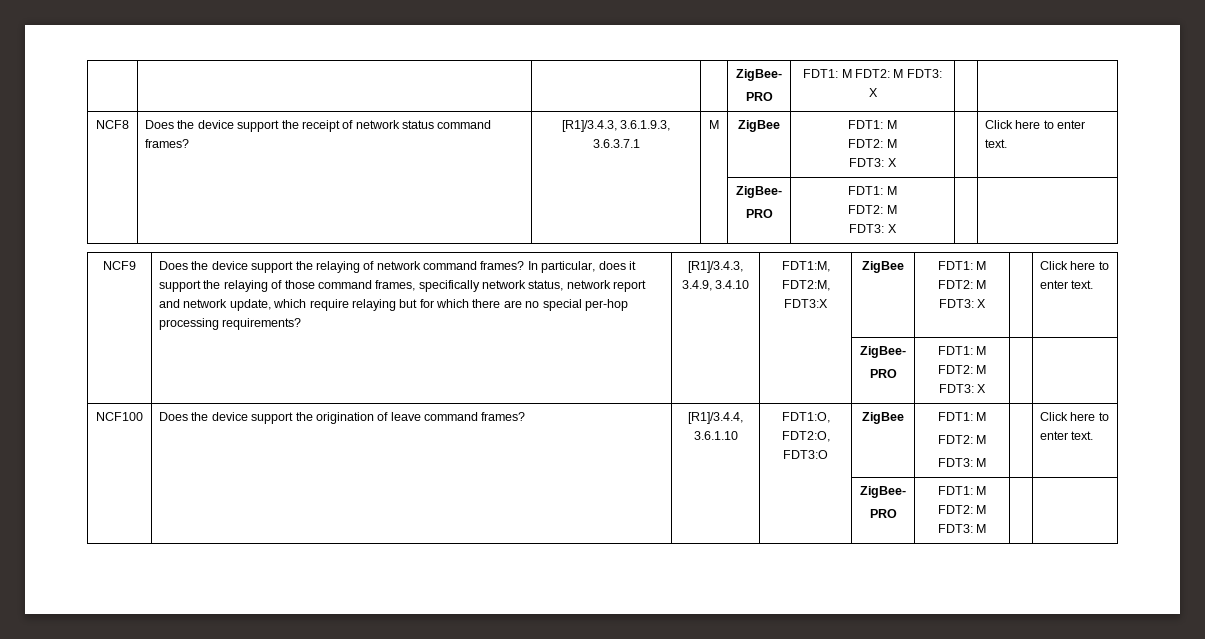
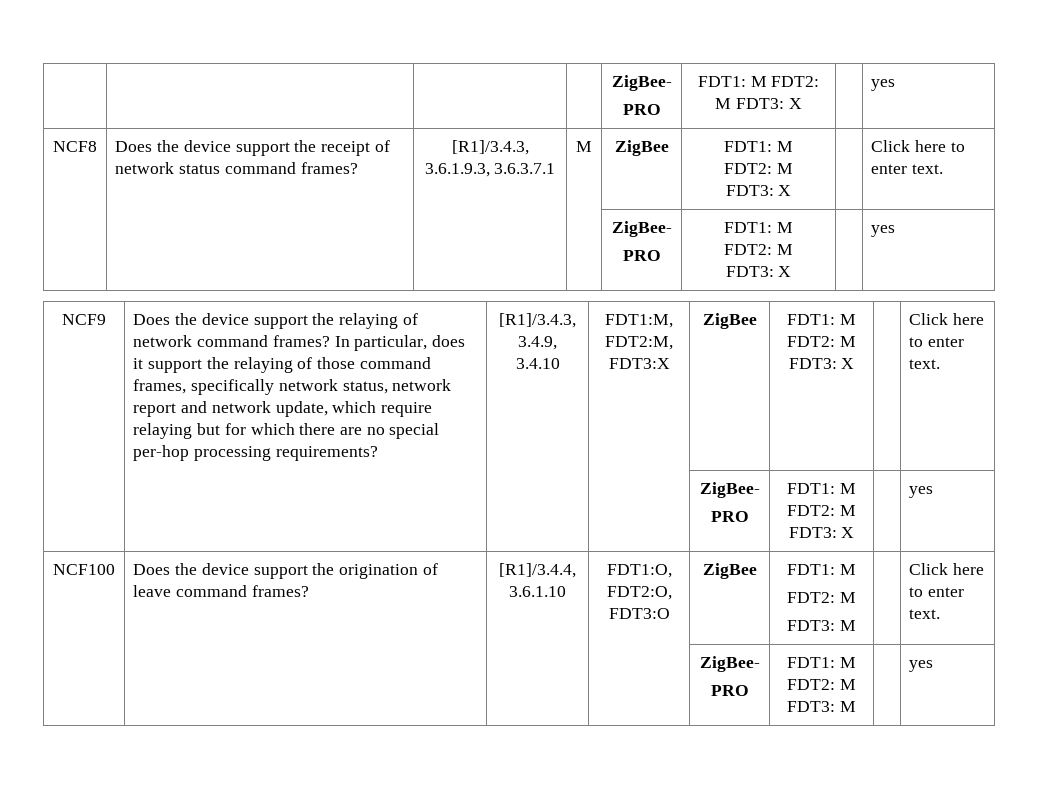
[736,69,782,81] [745,92,773,101] [803,69,942,78] [868,88,878,97] | | | | ZigBee- // PRO | FDT1: M FDT2: M FDT3: X | | -> [611,75,672,91] [622,104,661,115] [697,76,820,87] [715,98,802,109] [871,79,896,91] | | | | ZigBee- // PRO | FDT1: M FDT2: M FDT3: X | | yes
(897, 228) none -> [871,225,896,237] yes
(987, 388) none -> [909,486,934,498] yes
(987, 528) none -> [909,660,934,672] yes

